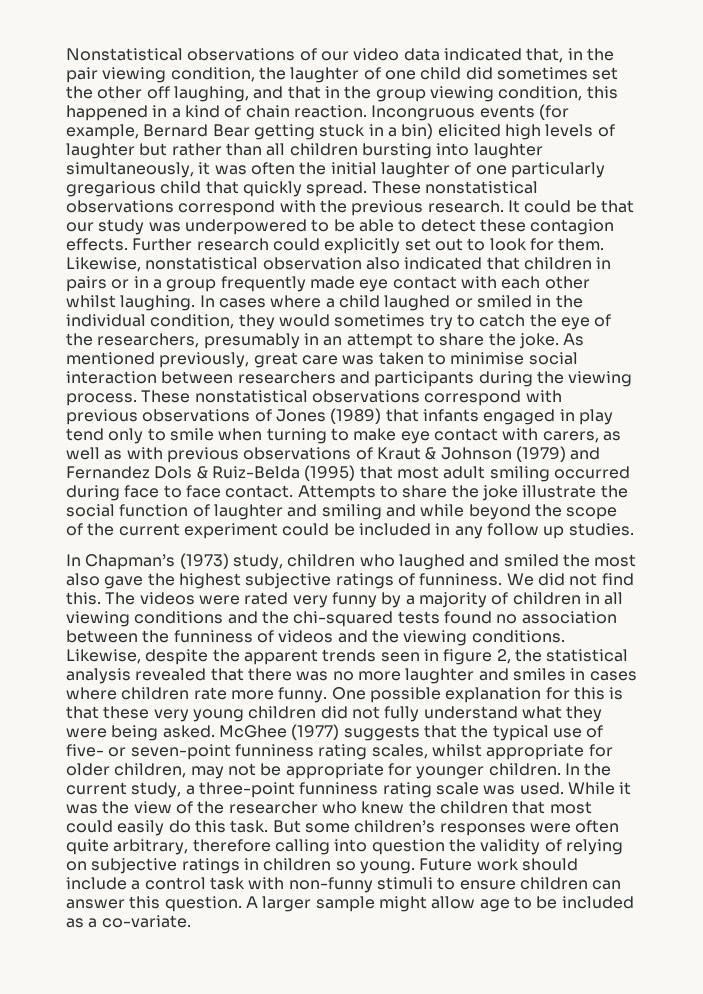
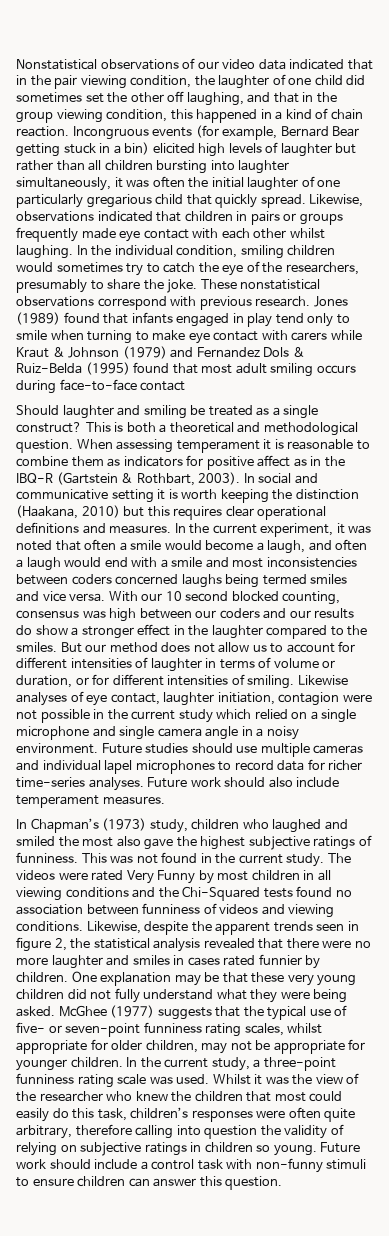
[526,48,564,63] that, -> [347,59,373,70] that
[371,181,538,194] [66,200,634,216] [66,219,615,235] [66,238,605,254] [66,257,400,272] These nonstatistical observations correspond with the previous research. It could be that our study was underpowered to be able to detect these contagion effects. Further research could explicitly set out to look for them. Likewise, nonstatistical observation also -> [309,194,364,207] [16,211,94,222] Likewise, observations
[133,276,217,292] in a group -> [299,213,343,225] groups
[218,295,552,311] cases where a child laughed or smiled in -> (88, 250) none
[238,314,275,330] they -> [240,245,336,259] smiling children
[303,333,413,349] in an attempt -> (87, 286) none
[563,333,585,346] [66,352,578,368] [66,371,633,387] [66,393,137,406] As mentioned previously, great care was taken to minimise social interaction between researchers and participants during the viewing process. -> (198, 286) none
[142,409,272,422] observations of -> [255,296,311,307] research.
(382, 416) none -> [63,312,100,323] found
[542,431,621,443] [66,447,373,463] carers, as well as with previous observations of -> [291,330,362,341] carers while
(356, 473) none -> [133,362,170,373] found
[553,466,630,479] [66,485,628,501] [66,504,618,520] [66,523,634,539] occurred during face to face contact. Attempts to share the joke illustrate the social function of laughter and smiling and while beyond the scope of the current experiment could be included in any follow up studies. -> [316,365,356,374] [16,379,186,394] [16,405,319,419] [16,422,358,436] [16,439,370,453] [16,455,345,470] [16,472,318,486] [16,489,359,503] [16,505,327,520] [16,522,372,537] [16,539,368,554] [16,557,357,571] [16,574,348,588] [16,591,341,605] [16,608,355,622] [16,624,368,639] [16,641,356,653] [16,657,336,672] [16,674,348,689] [16,691,372,706] [16,709,357,723] [16,726,299,740] [16,743,364,757] [16,759,363,774] [16,777,340,791] [16,795,165,808] occurs during face-to-face contact // Should laughter and smiling be treated as a single construct? This is both a theoretical and methodological question. When assessing temperament it is reasonable to combine them as indicators for positive affect as in the IBQ-R (Gartstein & Rothbart, 2003). In social and communicative setting it is worth keeping the distinction (Haakana, 2010) but this requires clear operational definitions and measures. In the current experiment, it was noted that often a smile would become a laugh, and often a laugh would end with a smile and most inconsistencies between coders concerned laughs being termed smiles and vice versa. With our 10 second blocked counting, consensus was high between our coders and our results do show a stronger effect in the laughter compared to the smiles. But our method does not allow us to account for different intensities of laughter in terms of volume or duration, or for different intensities of smiling. Likewise analyses of eye contact, laughter initiation, contagion were not possible in the current study which relied on a single microphone and single camera angle in a noisy environment. Future studies should use multiple cameras and individual lapel microphones to record data for richer time-series analyses. Future work should also include temperament measures.
[506,573,634,586] [66,592,509,608] We did not find this. The videos were rated very funny by a majority of -> [81,852,351,867] [16,870,249,884] This was not found in the current study. The videos were rated Very Funny by most
[293,611,394,627] chi-squared -> [182,886,261,901] Chi-Squared
[142,630,170,643] the -> (139, 909) none
[371,630,399,643] the -> (285, 909) none
[296,671,329,681] was -> [322,940,352,948] were
[66,687,624,703] where children rate more funny. One possible explanation for this is -> [223,954,321,969] [16,971,220,986] rated funnier by children. One explanation may be
[567,782,615,795] While -> [212,1074,251,1085] Whilst
[230,820,350,833] task. But some -> [97,1108,127,1121] task,
[245,896,634,912] [66,915,191,928] A larger sample might allow age to be included as a co-variate. -> (283, 1183) none

